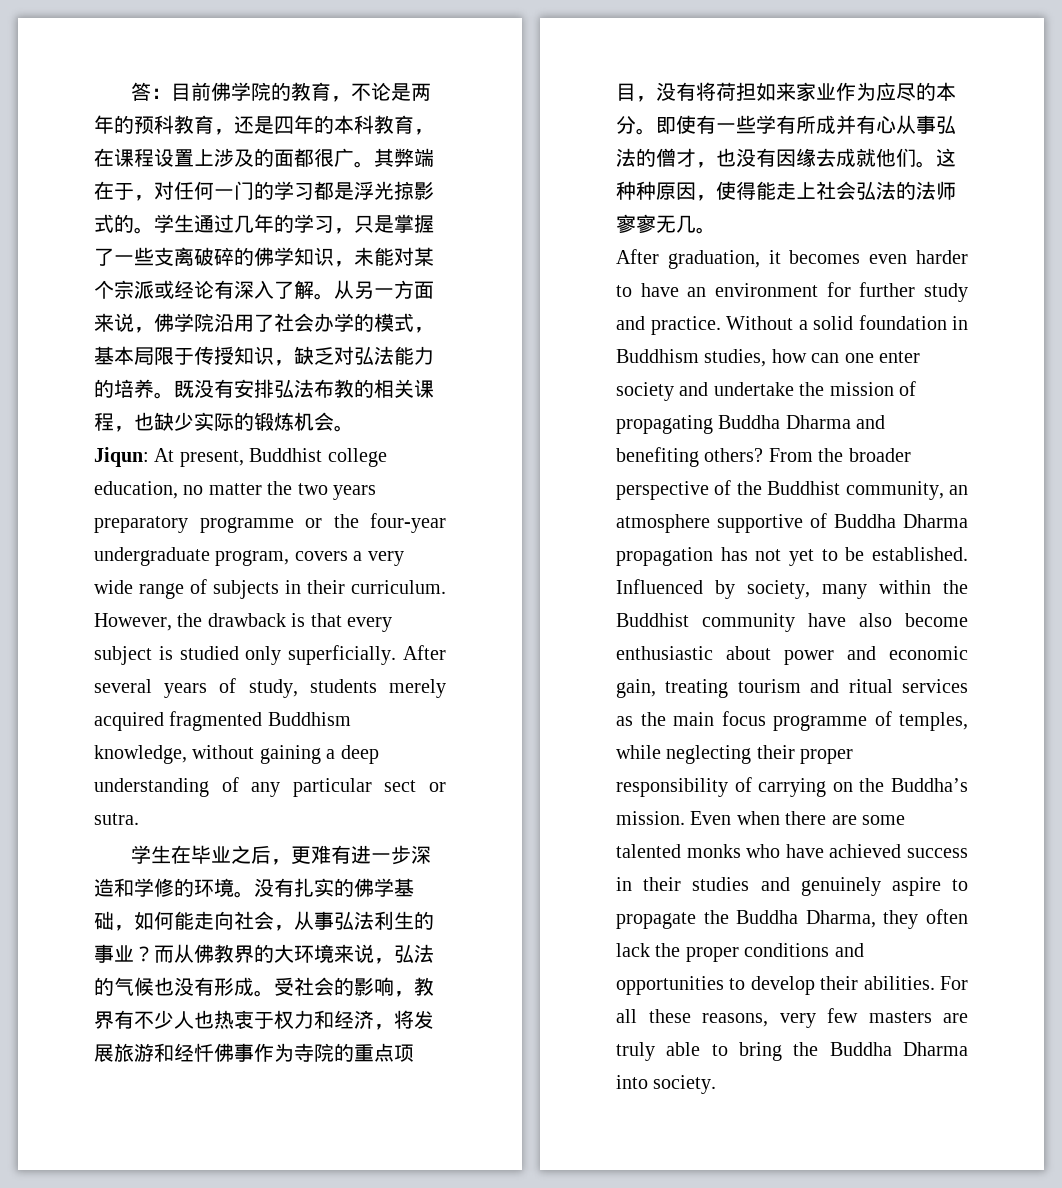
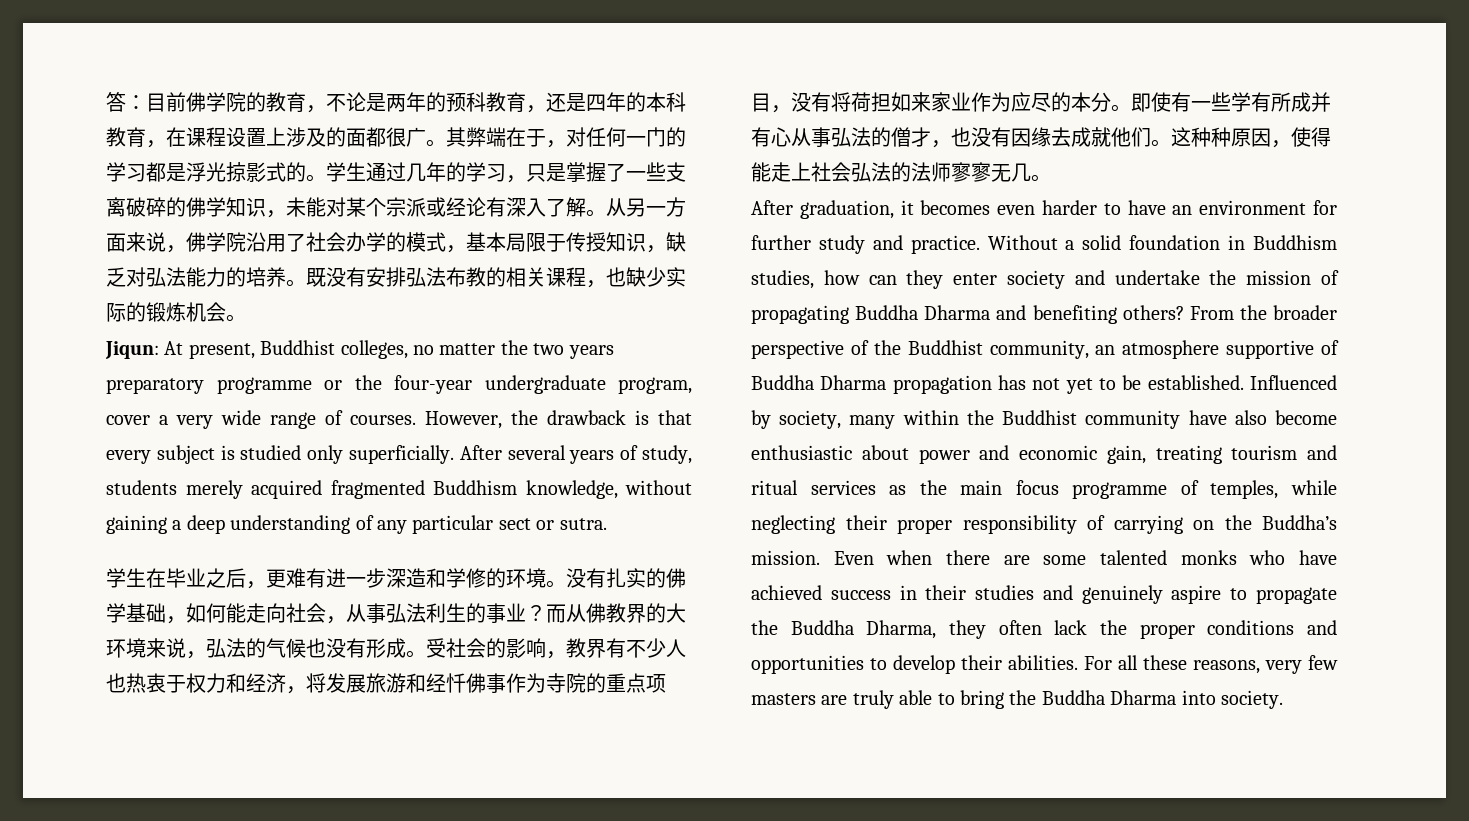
[327,448,387,467] [94,481,178,499] college education, -> [340,340,408,359] colleges,
[294,551,348,561] covers -> [106,415,150,425] cover
[213,580,446,599] subjects in their curriculum. -> [350,415,416,425] courses.
[844,353,874,363] one -> [906,270,944,289] they

